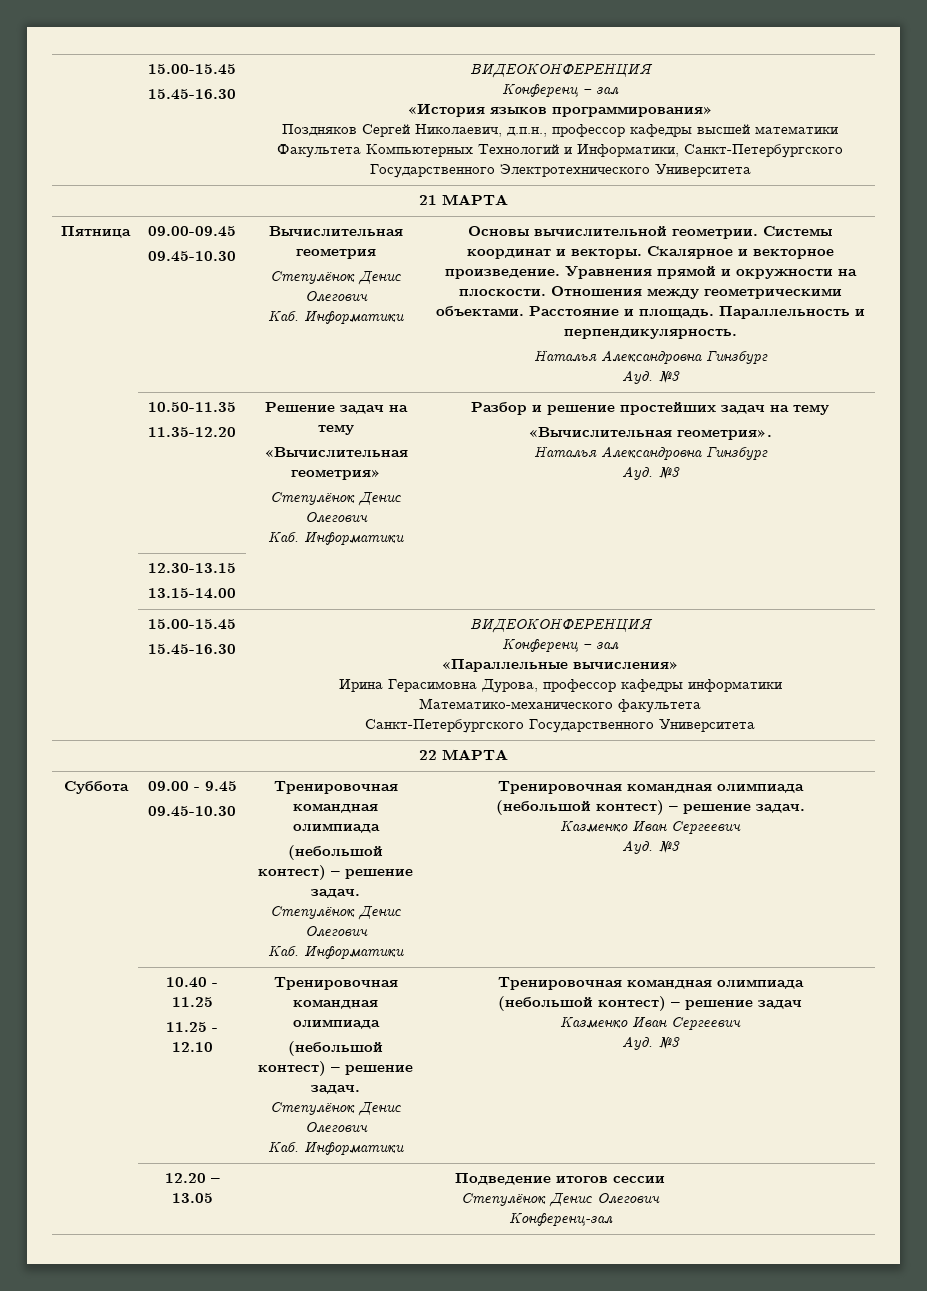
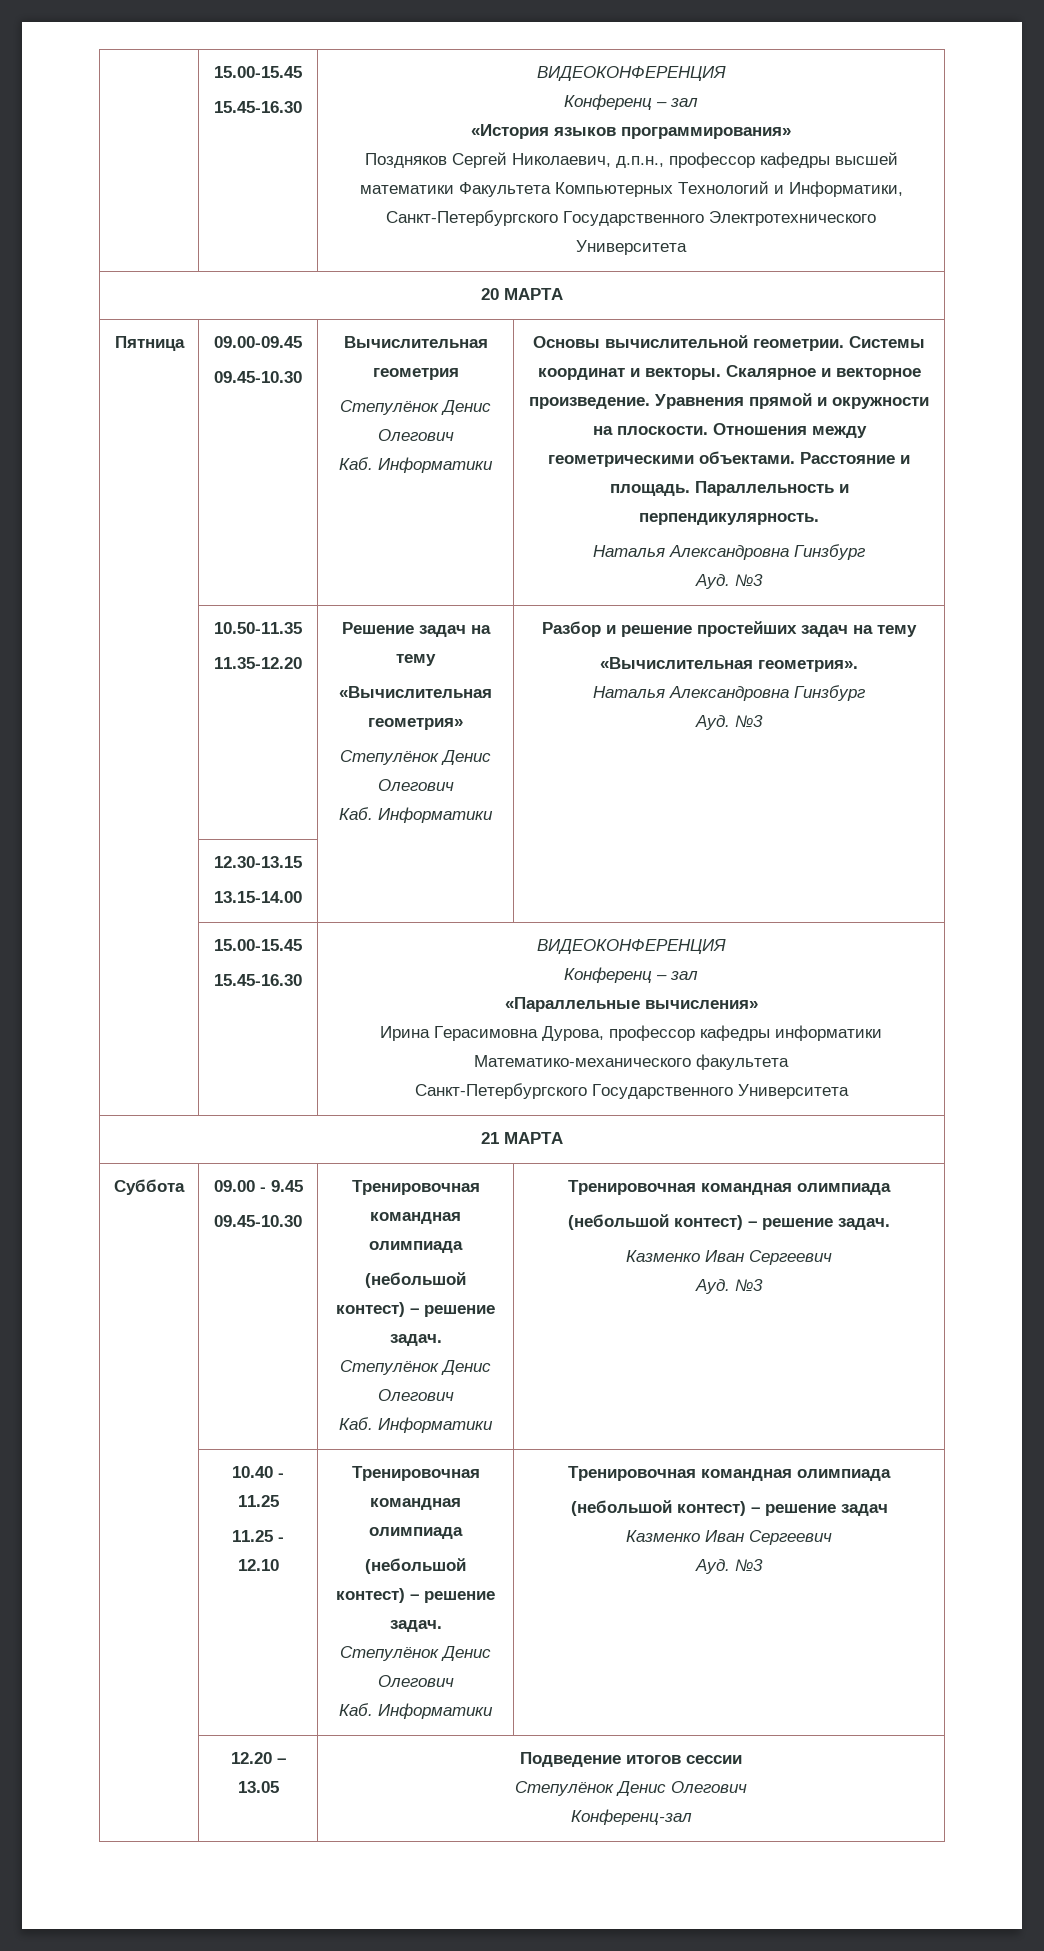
[419,195,437,205] 21 -> [481,288,499,300] 20
[419,750,437,760] 22 -> [481,1132,499,1144] 21

